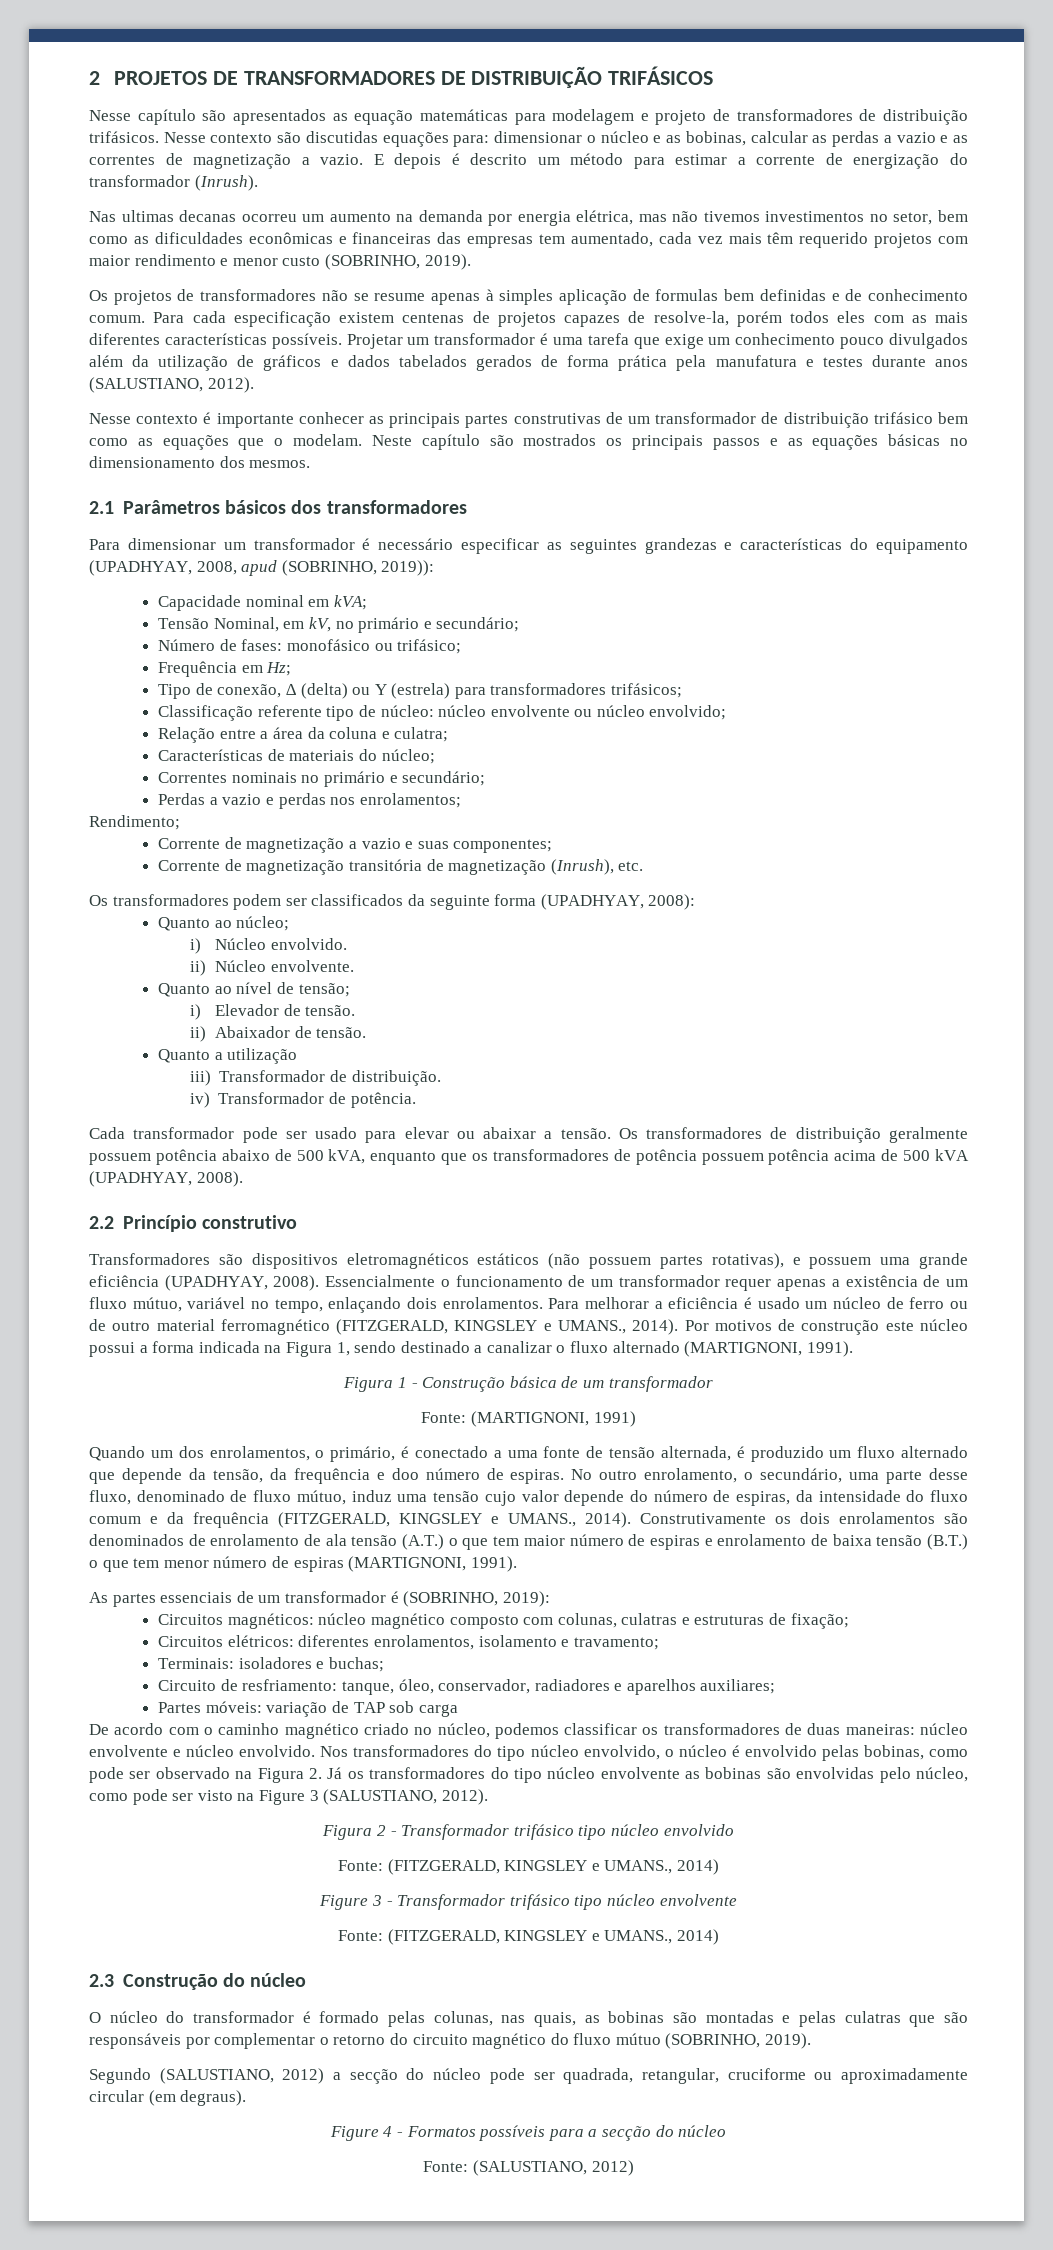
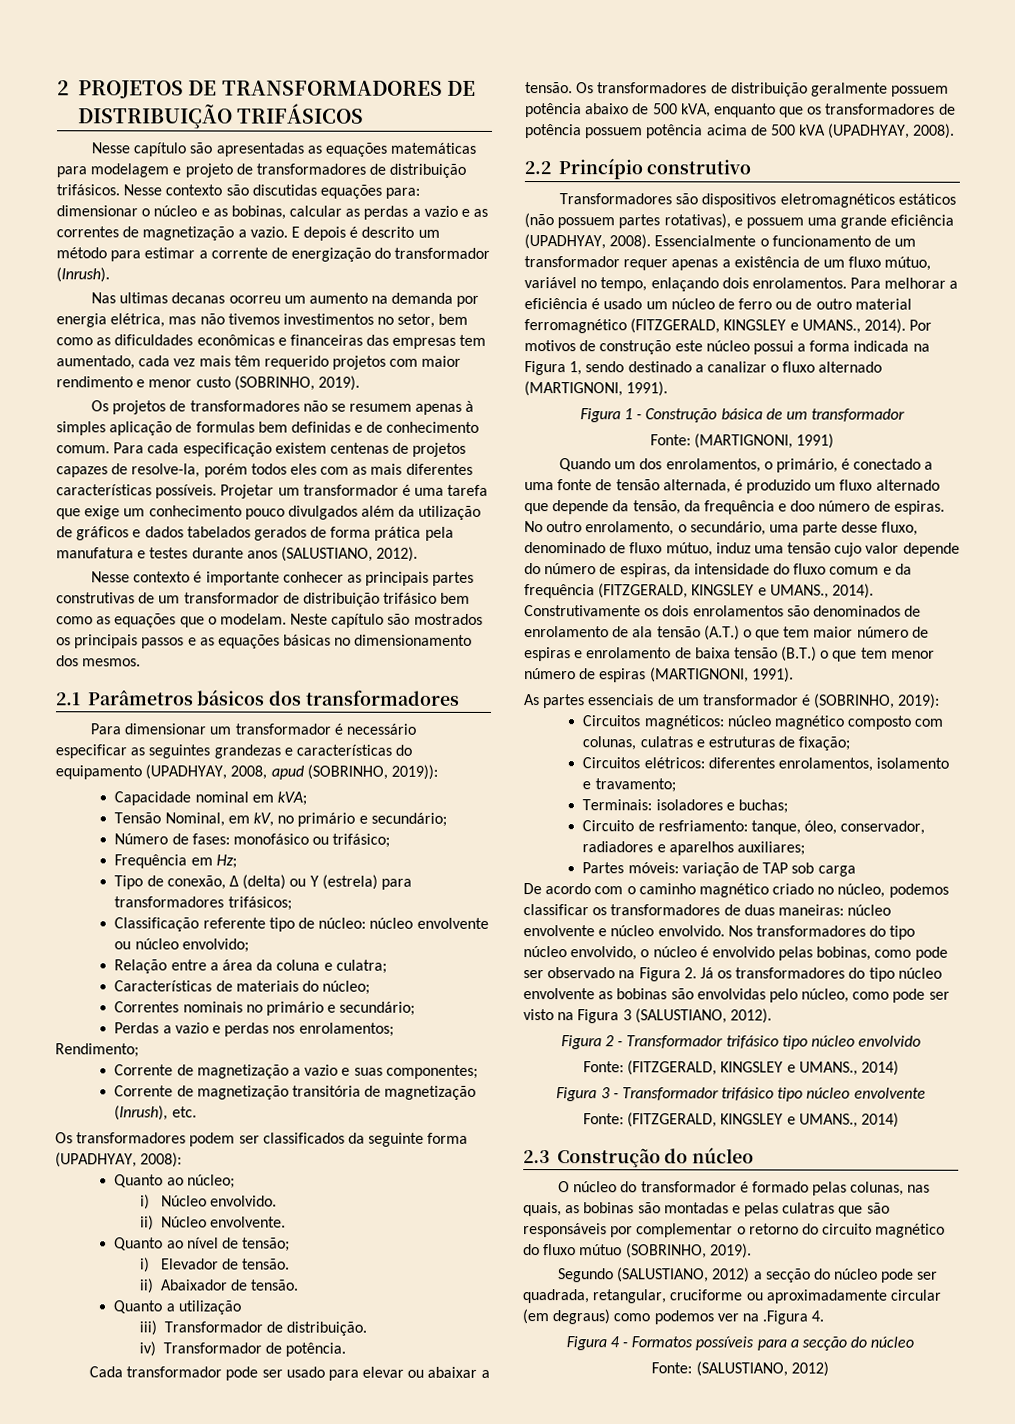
[232,109,414,125] apresentados as equação -> [215,142,387,157] apresentadas as equações
[374,293,426,301] resume -> [349,403,413,412] resumem
[258,1790,305,1805] Figure -> [577,1009,620,1024] Figura
[319,1895,369,1910] Figure -> [556,1087,598,1102] Figura
[180,2090,247,2106] [329,2126,379,2141] degraus). // Figure -> [552,1309,825,1325] [565,1336,607,1351] degraus) como podemos ver na .Figura 4. // Figura

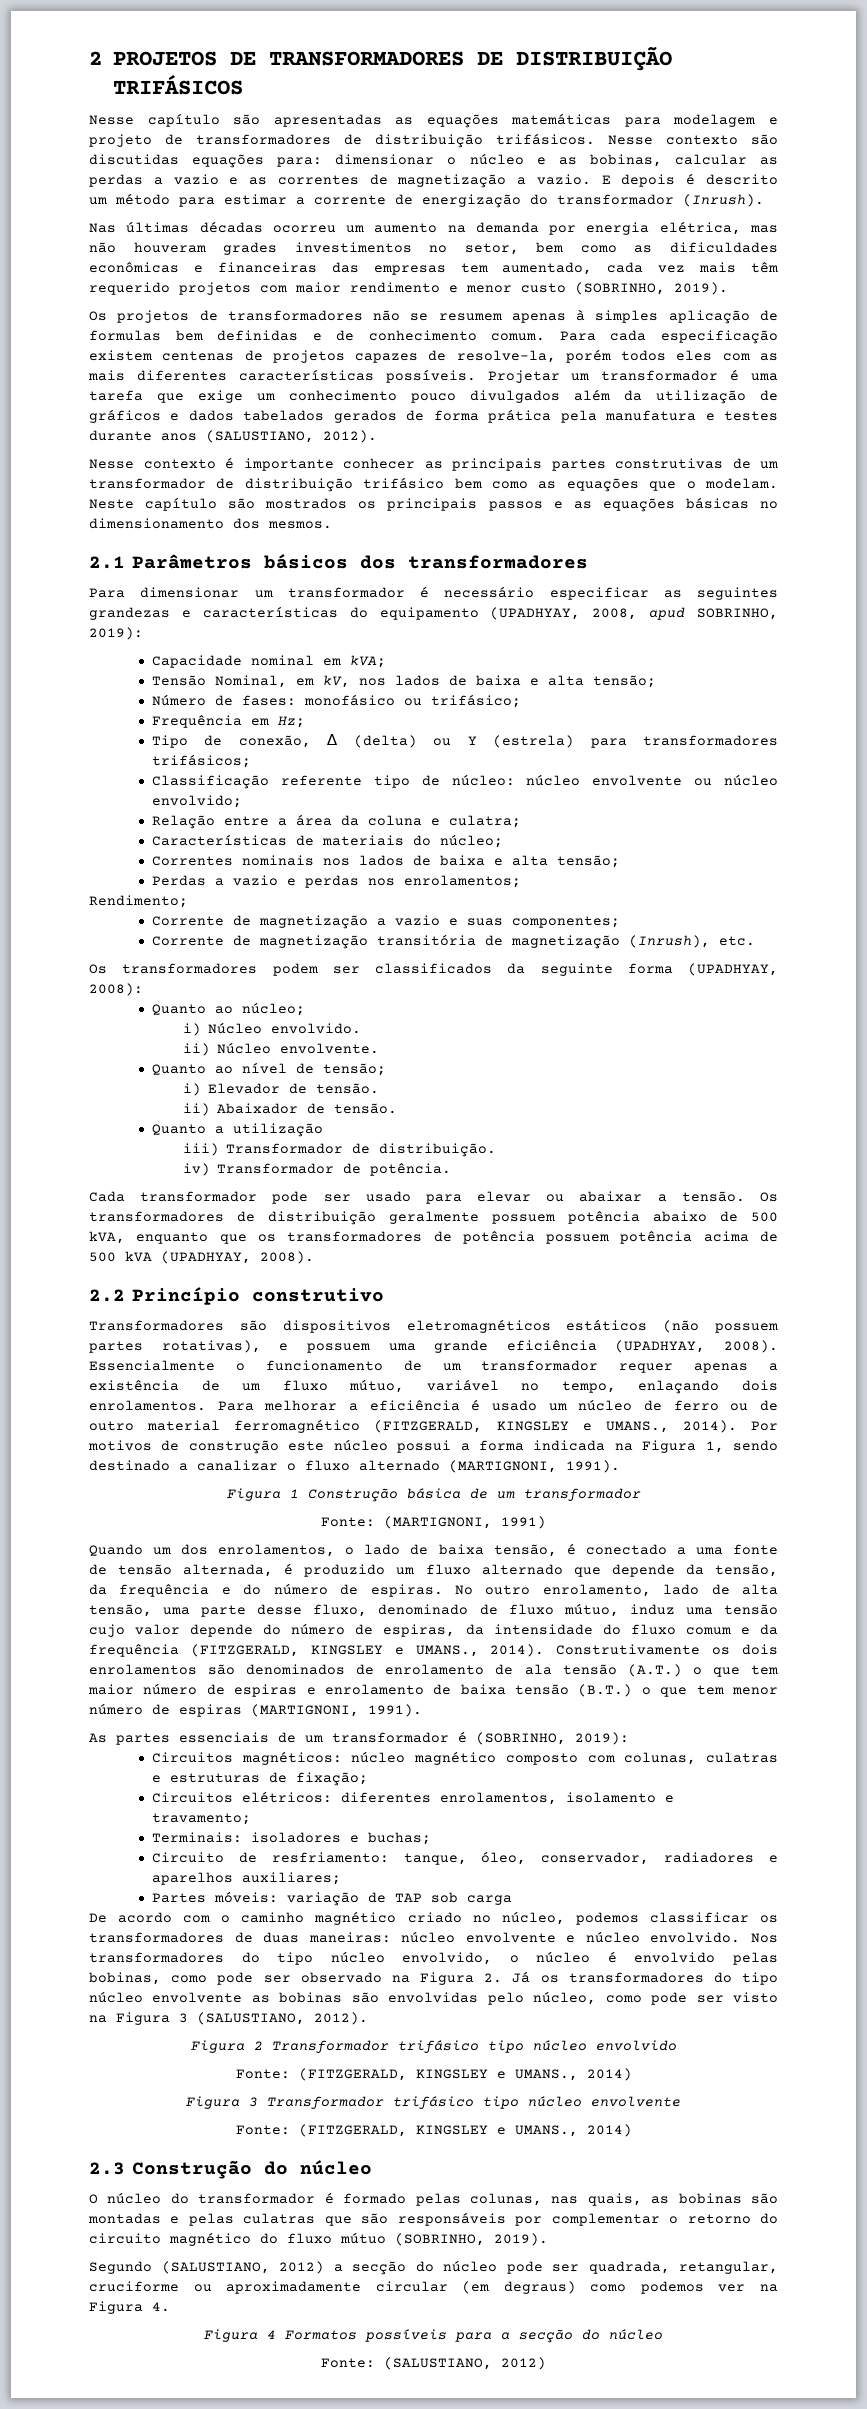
[119,292,226,304] ultimas decanas -> [126,221,263,233] últimas décadas
[227,313,280,325] tivemos -> [133,242,278,255] houveram grades
[306,764,438,780] (SOBRINHO, 2019)): -> [697,608,778,620] [89,627,143,640] SOBRINHO, 2019):
[277,812,447,827] no primário e secundário; -> [359,675,657,688] nos lados de baixa e alta tensão;
[245,1001,416,1016] no primário e secundário; -> [323,855,621,868] nos lados de baixa e alta tensão;
[636,414,643,420] - -> (299, 1493) none
[775,458,838,473] primário, -> [364,1544,557,1557] lado de baixa tensão,
[790,500,816,512] doo -> [243,1584,262,1595] do
[677,521,766,536] o secundário, -> [663,1584,778,1595] [89,1604,152,1617] lado de alta tensão,
[617,1041,624,1047] - -> (263, 2045) none
[612,1093,619,1099] - -> (258, 2102) none
[762,1310,809,1325] .Figura -> [89,2301,143,2314] Figura
[622,1342,629,1348] - -> (276, 2334) none

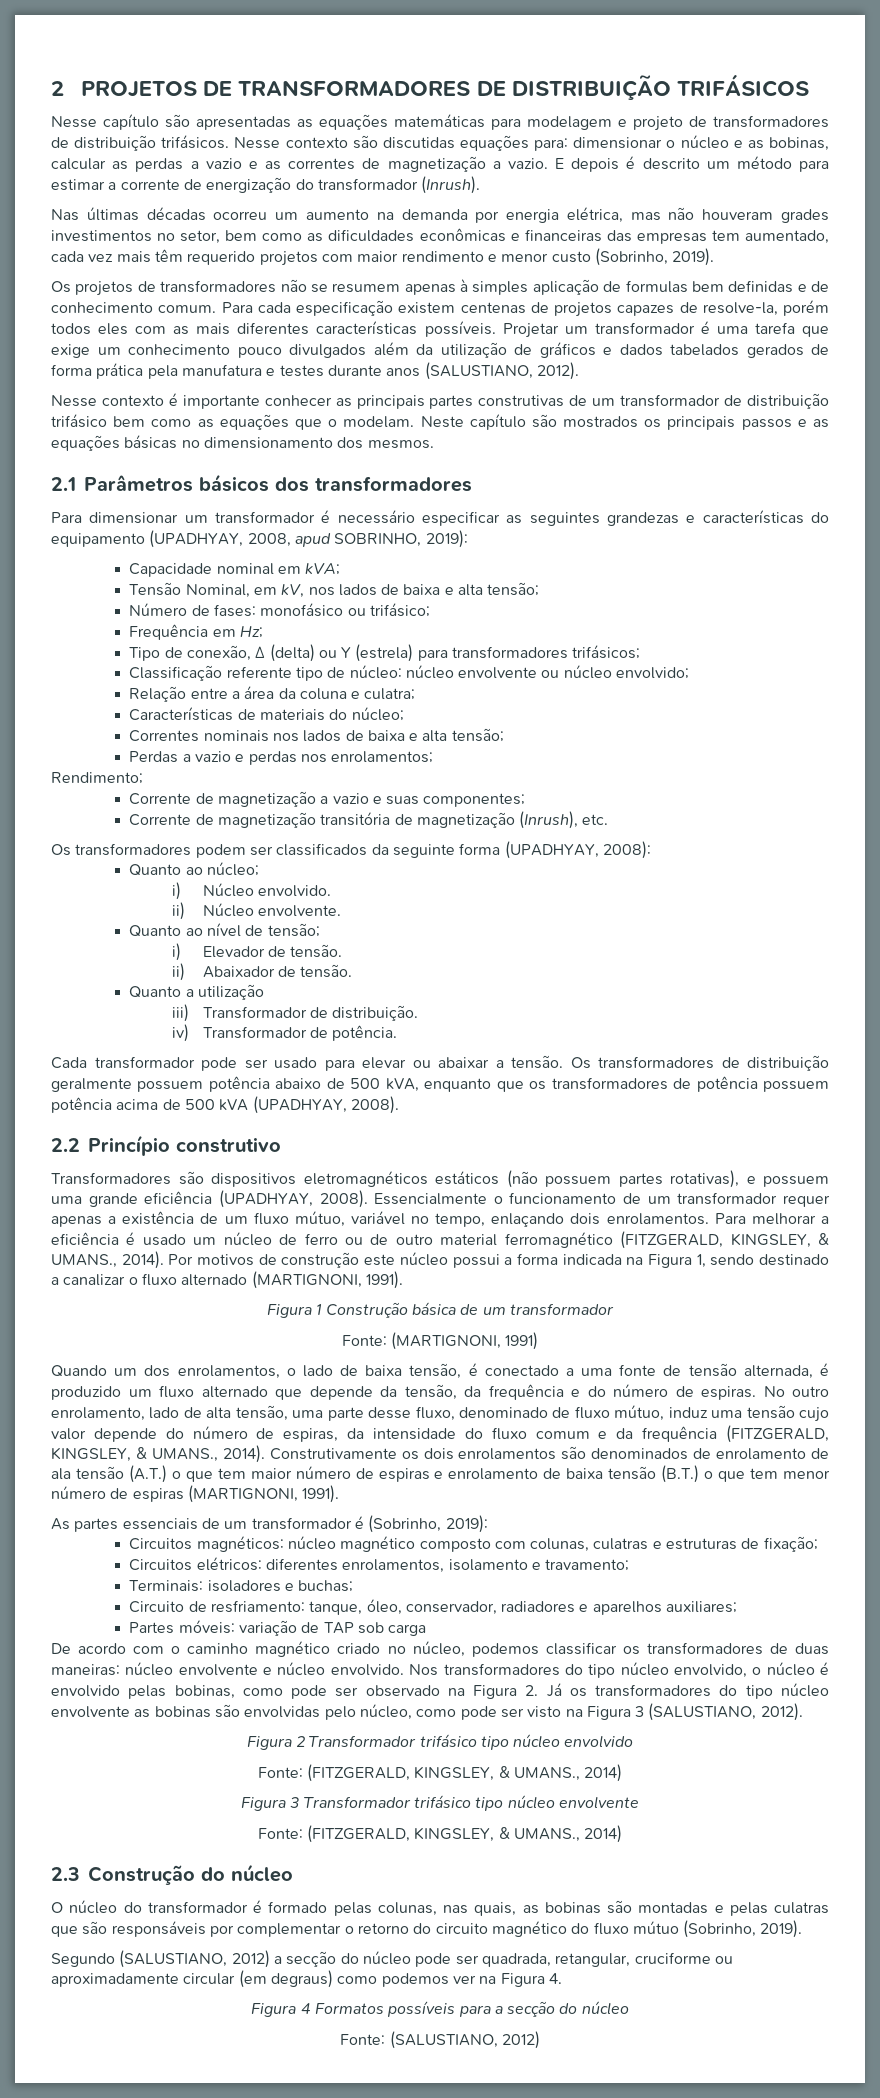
[575,282,665,295] (SOBRINHO, -> [594,248,668,266] (Sobrinho,
[496,1421,592,1431] KINGSLEY e -> [730,1233,830,1248] KINGSLEY, &
[310,1645,404,1655] KINGSLEY e -> [51,1447,147,1462] KINGSLEY, &
[476,1732,566,1745] (SOBRINHO, -> [368,1515,442,1533] (Sobrinho,
[415,2069,506,2079] KINGSLEY e -> [414,1766,510,1781] KINGSLEY, &
[415,2125,506,2135] KINGSLEY e -> [414,1827,510,1842] KINGSLEY, &
[395,2233,485,2246] (SOBRINHO, -> [683,1920,757,1938] (Sobrinho,

